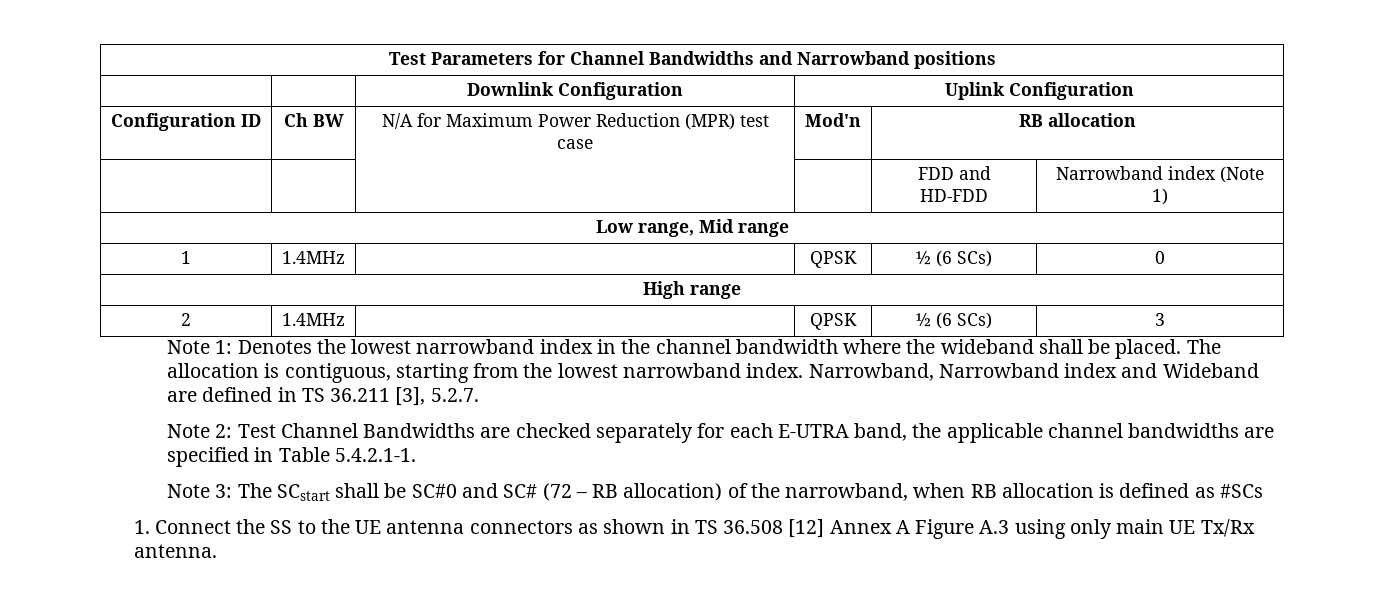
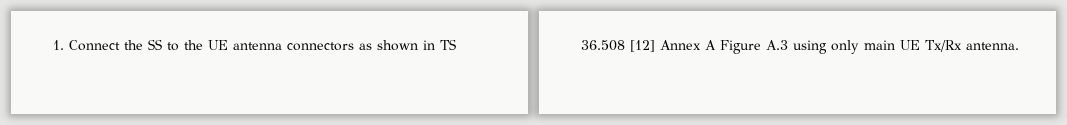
[388,51,996,69] [467,82,683,100] [944,82,1134,100] [111,113,261,131] [283,113,344,127] [381,113,769,130] [557,139,593,149] [805,113,861,127] [1019,113,1136,127] [917,166,991,180] [920,189,988,202] [1056,166,1264,183] [1152,188,1168,205] [595,219,789,237] [181,251,191,264] [282,251,345,264] [810,251,857,268] [916,250,992,267] [1155,251,1165,264] [643,281,741,299] [181,313,191,326] [282,313,345,326] [810,313,857,330] [916,312,992,329] [1155,313,1165,326] [167,339,1221,359] [167,363,1259,383] [167,387,479,406] [167,423,1275,443] [167,447,416,467] [167,483,1263,501] Test Parameters for Channel Bandwidths and Narrowband positions // | | Downlink Configuration | Uplink Configuration // Configuration ID | Ch BW | N/A for Maximum Power Reduction (MPR) test case | Mod'n | RB allocation // | | | | FDD and HD-FDD | Narrowband index (Note 1) // Low range, Mid range // 1 | 1.4MHz | | QPSK | ½ (6 SCs) | 0 // High range // 2 | 1.4MHz | | QPSK | ½ (6 SCs) | 3 // Note 1: Denotes the lowest narrowband index in the channel bandwidth where the wideband shall be placed. The allocation is contiguous, starting from the lowest narrowband index. Narrowband, Narrowband index and Wideband are defined in TS 36.211 [3], 5.2.7. // Note 2: Test Channel Bandwidths are checked separately for each E-UTRA band, the applicable channel bandwidths are specified in Table 5.4.2.1-1. // Note 3: The SCstart shall be SC#0 and SC# (72 – RB allocation) of the narrowband, when RB allocation is defined as #SCs // -> (53, 45) none

